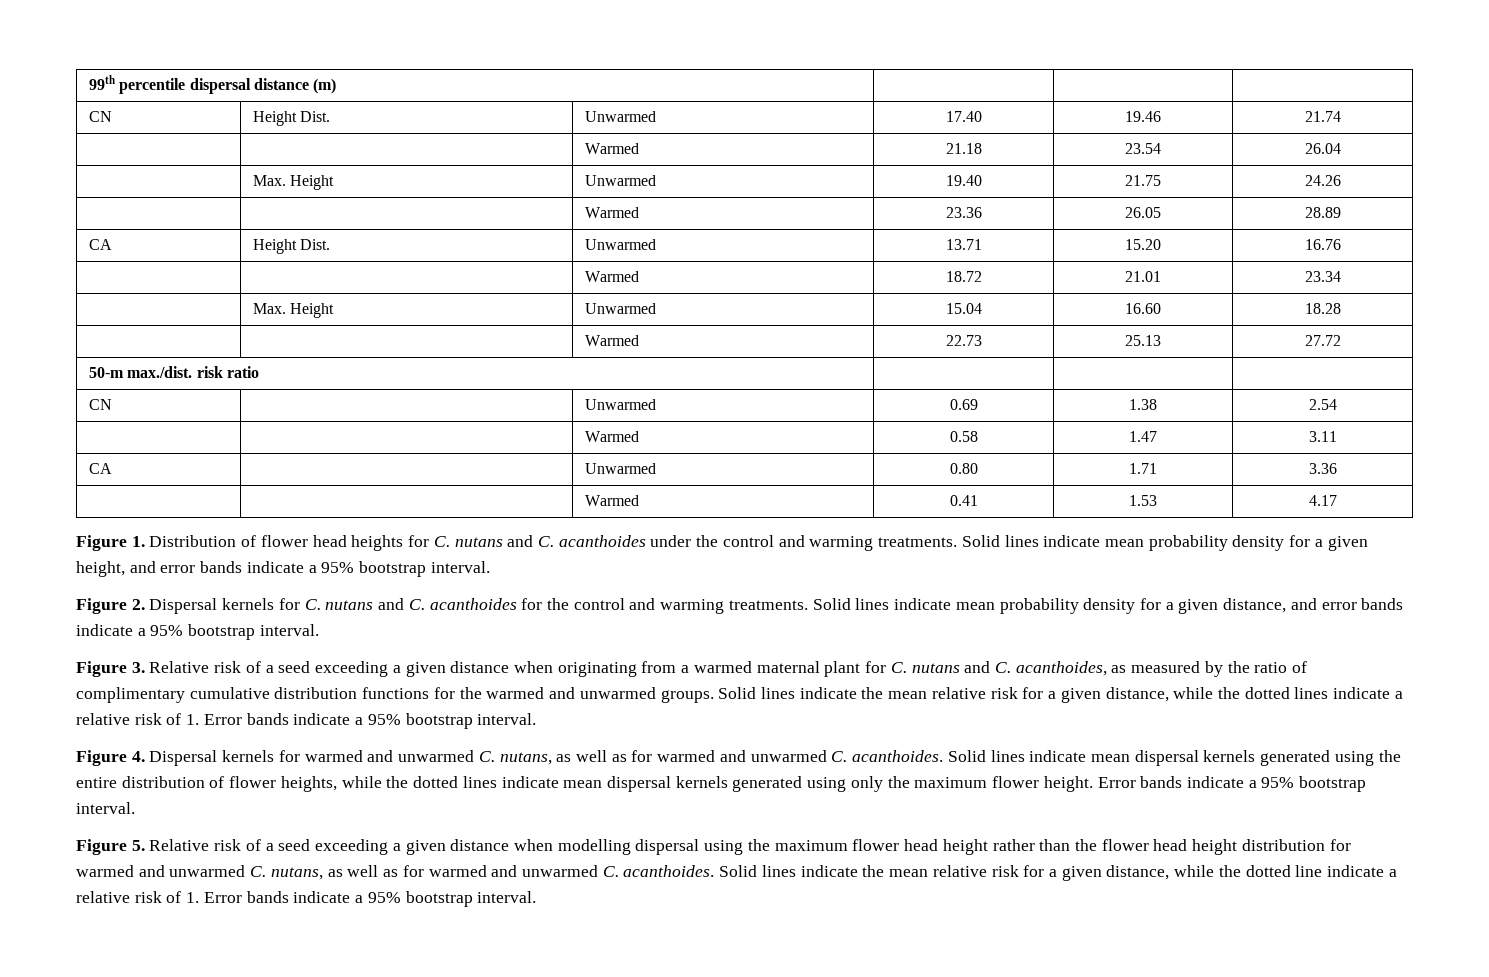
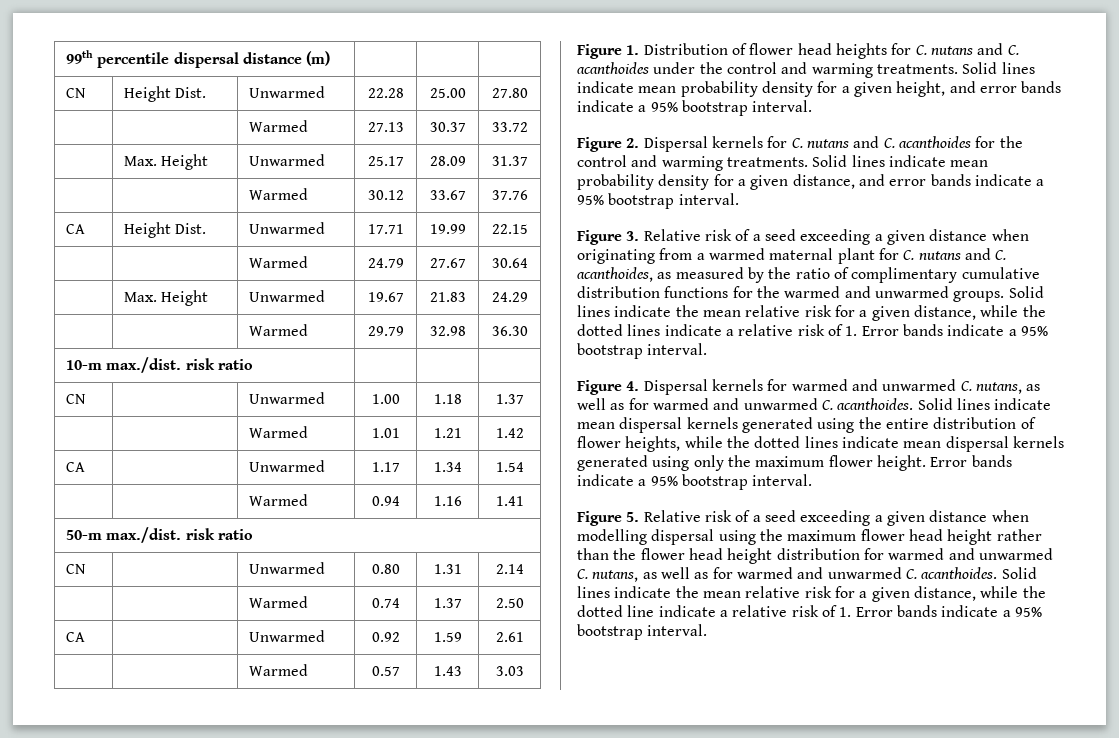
[945,111,982,122] [1125,111,1161,122] [1304,111,1341,122] [584,143,639,154] [945,143,982,154] [1125,143,1161,154] [1304,143,1341,154] [252,175,335,190] [584,175,656,186] [945,175,982,186] [1125,175,1161,186] [1304,175,1341,186] [584,207,639,218] [945,207,982,218] [1125,207,1161,218] [1304,207,1341,218] [88,239,112,250] [252,239,331,254] [584,239,656,250] [945,239,982,250] [1125,239,1161,250] [1304,239,1341,250] [584,271,639,282] [945,271,982,282] [1125,271,1161,282] [1304,271,1341,282] [252,303,335,318] [584,303,656,314] [945,303,982,314] [1125,303,1161,314] [1304,303,1341,314] [584,335,639,346] [945,335,982,346] [1125,335,1161,346] [1304,335,1341,346] [88,367,124,378] 17.40 | 19.46 | 21.74 // | | Warmed | 21.18 | 23.54 | 26.04 // | Max. Height | Unwarmed | 19.40 | 21.75 | 24.26 // | | Warmed | 23.36 | 26.05 | 28.89 // CA | Height Dist. | Unwarmed | 13.71 | 15.20 | 16.76 // | | Warmed | 18.72 | 21.01 | 23.34 // | Max. Height | Unwarmed | 15.04 | 16.60 | 18.28 // | | Warmed | 22.73 | 25.13 | 27.72 // 50-m -> [367,88,404,98] [429,88,466,98] [491,88,528,98] [249,120,309,132] [367,122,404,132] [429,122,466,132] [491,122,528,132] [124,154,209,170] [249,154,326,166] [367,156,404,166] [429,156,466,166] [491,156,528,166] [249,188,309,200] [367,190,404,200] [429,190,466,200] [491,190,528,200] [66,224,86,234] [124,222,207,238] [249,222,326,234] [367,224,404,234] [429,224,466,234] [491,224,528,234] [249,256,309,268] [367,258,404,268] [429,258,466,268] [491,258,528,268] [124,290,209,306] [249,290,326,302] [367,292,404,302] [429,292,466,302] [491,292,528,302] [249,324,309,336] [367,326,404,336] [429,326,466,336] [491,326,528,336] [66,360,103,370] 22.28 | 25.00 | 27.80 // | | Warmed | 27.13 | 30.37 | 33.72 // | Max. Height | Unwarmed | 25.17 | 28.09 | 31.37 // | | Warmed | 30.12 | 33.67 | 37.76 // CA | Height Dist. | Unwarmed | 17.71 | 19.99 | 22.15 // | | Warmed | 24.79 | 27.67 | 30.64 // | Max. Height | Unwarmed | 19.67 | 21.83 | 24.29 // | | Warmed | 29.79 | 32.98 | 36.30 // 10-m
[949,399,978,410] [1129,399,1157,410] [1308,399,1337,410] [584,431,639,442] [949,431,978,442] [1129,431,1157,442] [1308,431,1337,442] [88,463,112,474] [584,463,656,474] [949,463,978,474] [1129,463,1157,474] [1308,463,1337,474] [584,495,639,506] [949,495,978,506] [1129,495,1157,506] [1308,495,1337,506] 0.69 | 1.38 | 2.54 // | | Warmed | 0.58 | 1.47 | 3.11 // CA | | Unwarmed | 0.80 | 1.71 | 3.36 // | | Warmed | 0.41 | 1.53 | 4.17 -> [371,394,400,404] [433,394,462,404] [495,394,524,404] [249,426,309,438] [371,428,400,438] [433,428,462,438] [495,428,524,438] [66,462,86,472] [249,460,326,472] [371,462,400,472] [433,462,462,472] [495,462,524,472] [249,494,309,506] [371,496,400,506] [433,496,462,506] [495,496,524,506] [66,527,254,543] [66,564,87,574] [249,562,326,574] [371,564,400,574] [433,564,462,574] [495,564,524,574] [249,596,309,608] [371,598,400,608] [433,598,462,608] [495,598,524,608] [66,632,86,642] [249,630,326,642] [371,632,400,642] [433,632,462,642] [495,632,524,642] [249,664,309,676] [371,666,400,676] [433,666,462,676] [495,666,524,676] 1.00 | 1.18 | 1.37 // | | Warmed | 1.01 | 1.21 | 1.42 // CA | | Unwarmed | 1.17 | 1.34 | 1.54 // | | Warmed | 0.94 | 1.16 | 1.41 // 50-m max./dist. risk ratio // CN | | Unwarmed | 0.80 | 1.31 | 2.14 // | | Warmed | 0.74 | 1.37 | 2.50 // CA | | Unwarmed | 0.92 | 1.59 | 2.61 // | | Warmed | 0.57 | 1.43 | 3.03

